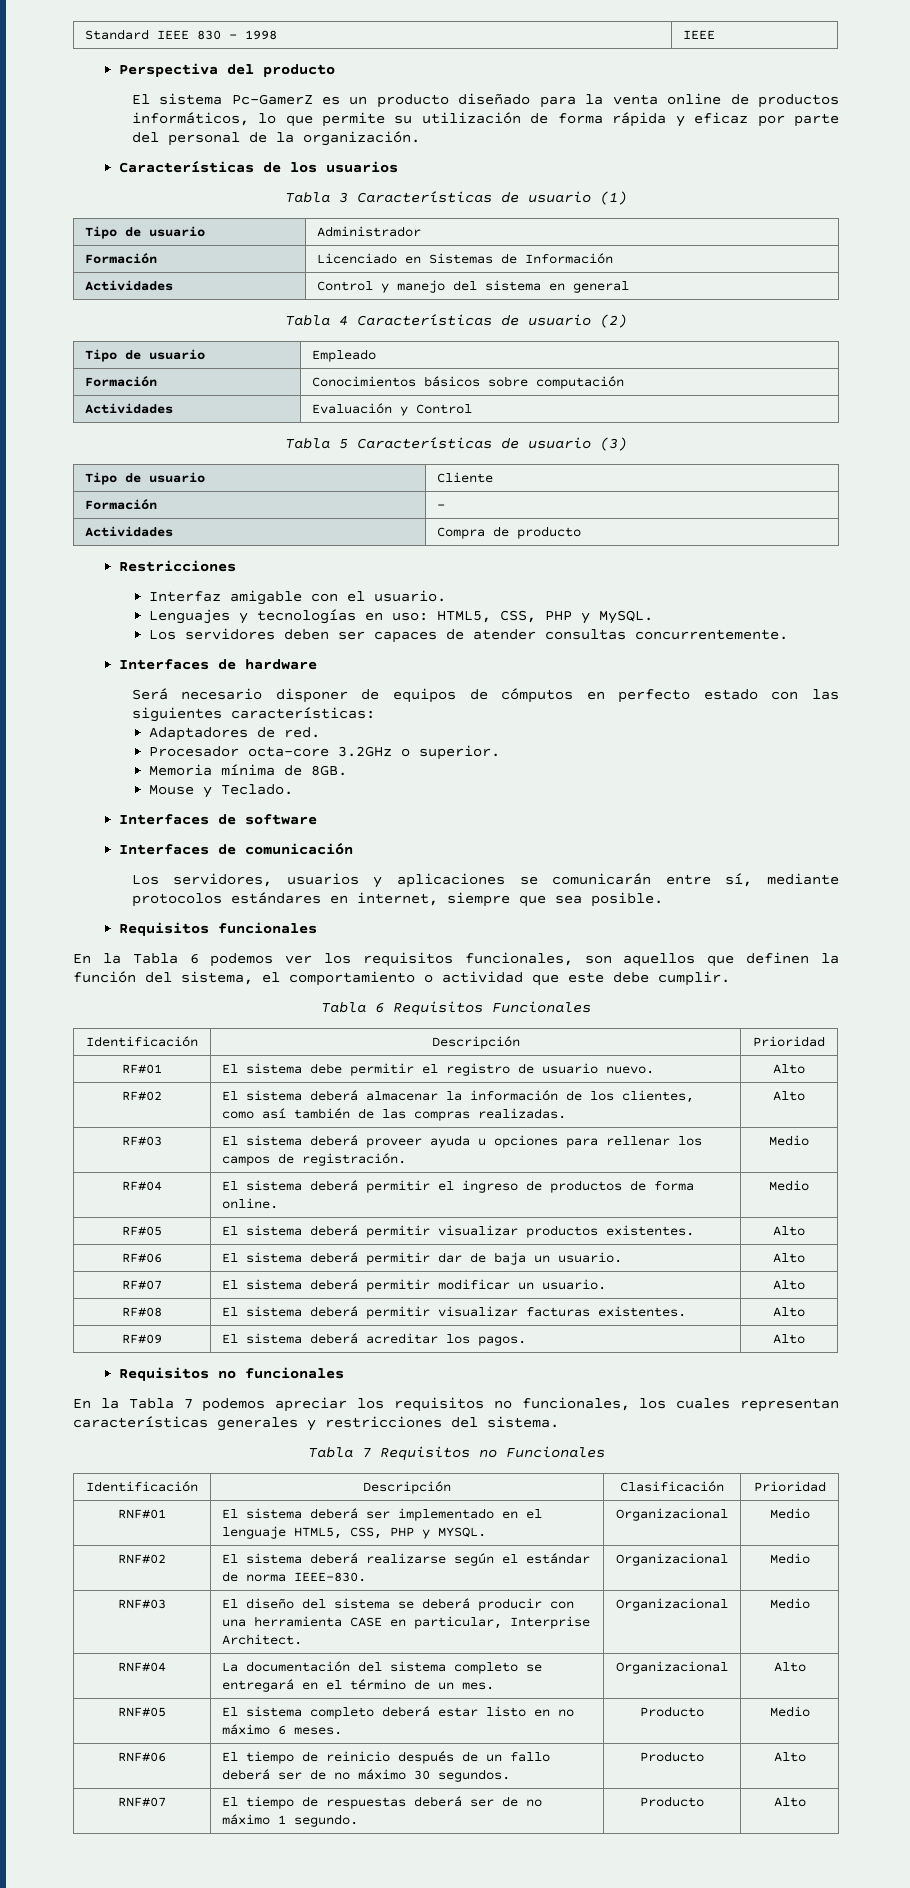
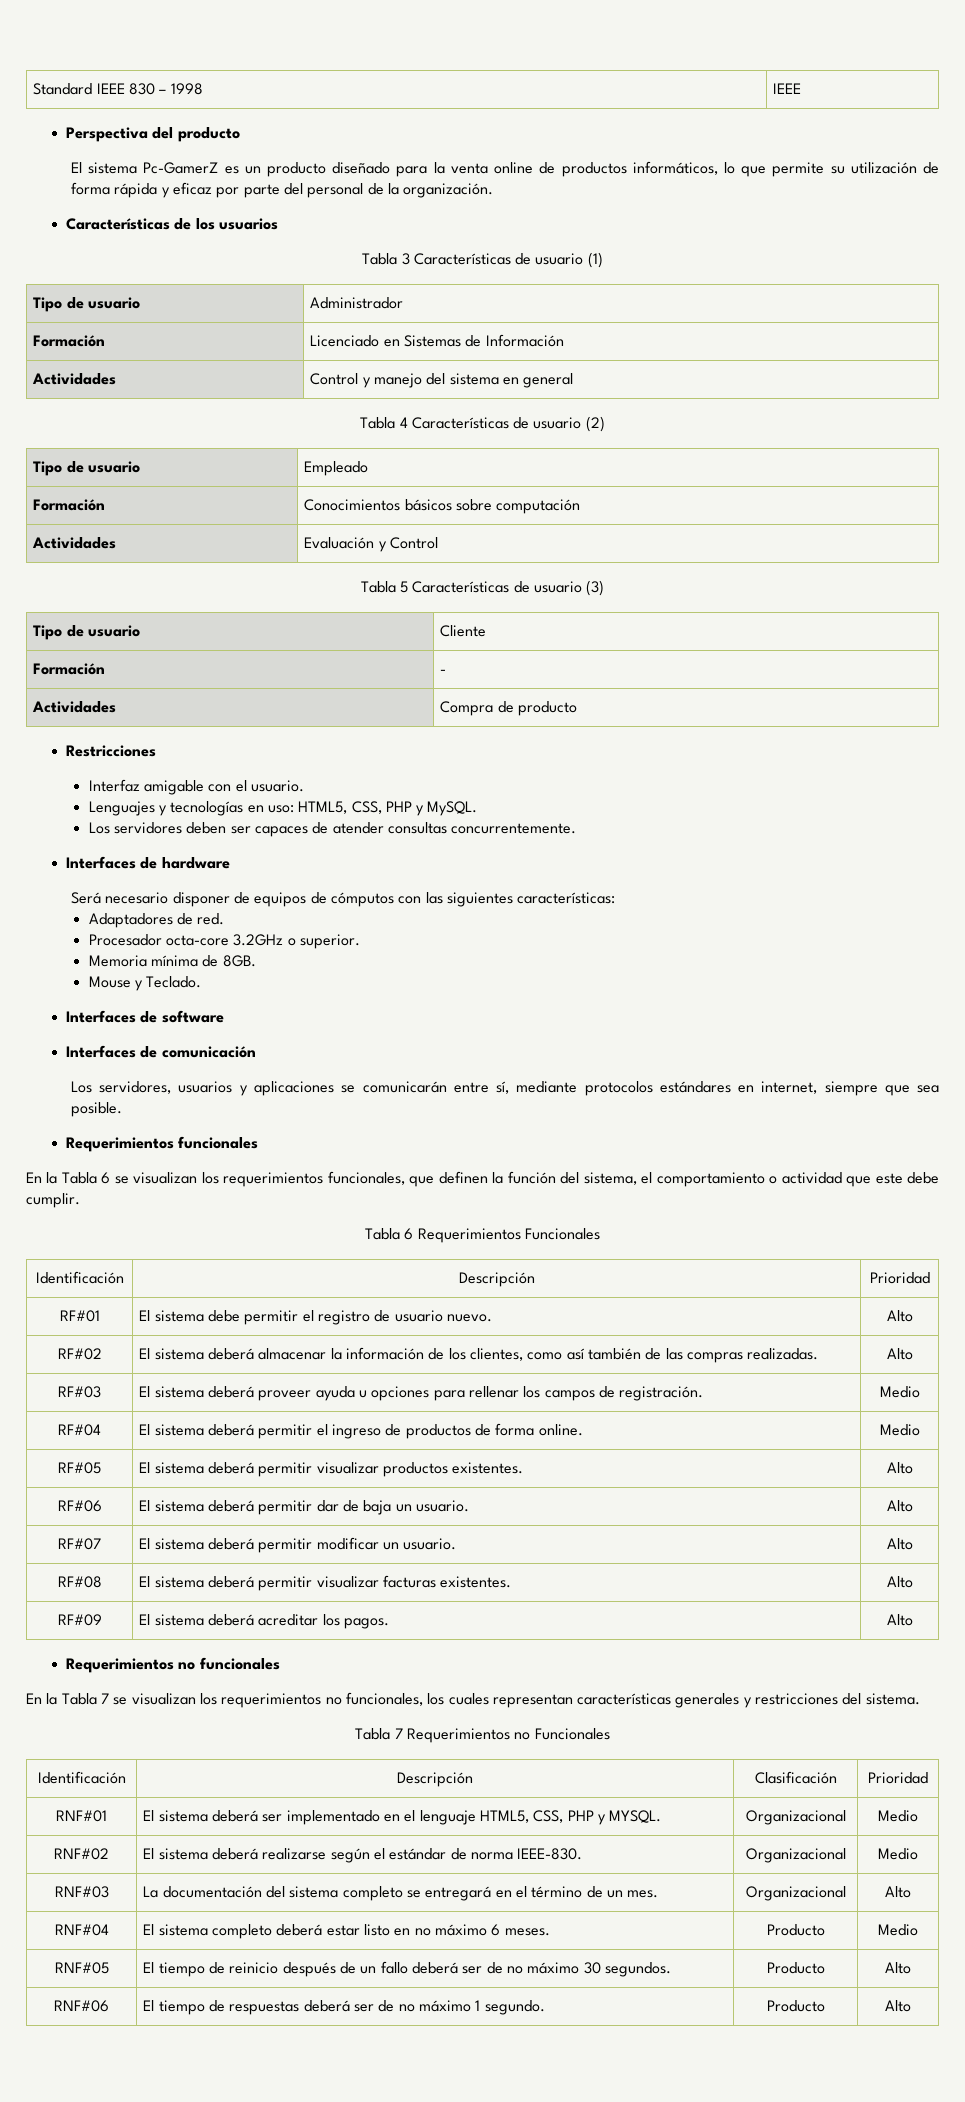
[586,689,758,703] en perfecto estado -> (394, 899) none
[119,922,210,936] Requisitos -> [66,1137,175,1152] Requerimientos
[210,952,696,967] podemos ver los requisitos funcionales, son aquellos -> [114,1171,405,1187] se visualizan los requerimientos funcionales,
[393,1001,483,1016] Requisitos -> [417,1228,521,1243] Requerimientos
[119,1367,210,1381] Requisitos -> [66,1658,175,1673] Requerimientos
[202,1397,484,1412] podemos apreciar los requisitos -> [113,1693,322,1708] se visualizan los requerimientos
[379,1446,470,1461] Requisitos -> [407,1728,510,1743] Requerimientos
[222,1598,575,1611] [222,1616,591,1629] [222,1634,303,1645] [616,1598,728,1611] [769,1598,810,1609] [118,1662,166,1672] | El diseño del sistema se deberá producir con una herramienta CASE en particular, Interprise Architect. | Organizacional | Medio // RNF#04 -> (109, 1892) none
[118,1707,166,1717] RNF#05 -> [54,1924,109,1936] RNF#04
[118,1752,166,1762] RNF#06 -> [54,1962,109,1974] RNF#05
[118,1797,166,1807] RNF#07 -> [54,2000,109,2012] RNF#06

